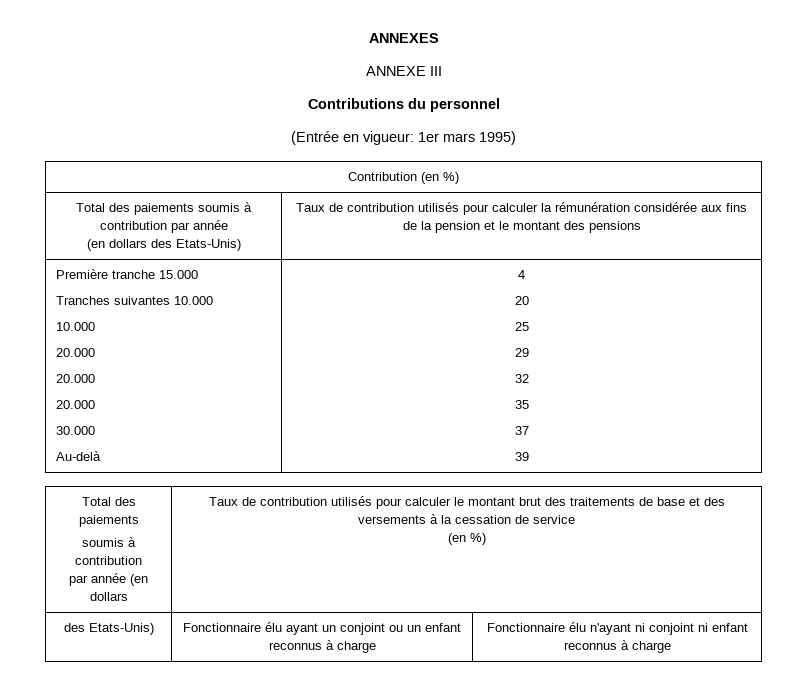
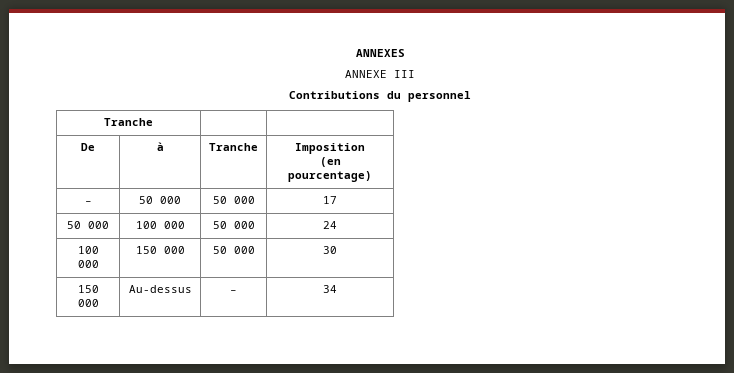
[291,131,516,145] [348,172,459,184] [76,202,252,215] [99,220,228,233] [86,239,241,251] [296,202,747,215] [402,221,641,233] [56,269,199,279] [56,296,214,305] [56,322,96,331] [56,348,96,357] [56,374,96,383] [56,400,96,409] [56,426,96,435] [56,451,102,461] [518,270,525,279] [514,296,529,305] [514,322,529,331] [514,348,529,357] [514,374,529,383] [514,400,529,409] [514,426,529,435] [514,452,529,461] [81,497,136,506] [78,515,139,527] [82,537,136,547] [75,556,142,565] [69,573,148,586] [89,592,128,601] [208,496,725,509] [358,514,575,524] [447,533,486,545] [63,623,154,635] [183,622,461,635] [268,640,376,653] [486,622,748,635] [563,640,671,653] // (Entrée en vigueur: 1er mars 1995) // Contribution (en %) // Total des paiements soumis à contribution par année // (en dollars des Etats-Unis) | Taux de contribution utilisés pour calculer la rémunération considérée aux fins de la pension et le montant des pensions // Première tranche 15.000 // Tranches suivantes 10.000 // 10.000 // 20.000 // 20.000 // 20.000 // 30.000 // Au-delà | 4 // 20 // 25 // 29 // 32 // 35 // 37 // 39 // Total des paiements // soumis à contribution // par année (en dollars | Taux de contribution utilisés pour calculer le montant brut des traitements de base et des versements à la cessation de service // (en %) // des Etats-Unis) | Fonctionnaire élu ayant un conjoint ou un enfant reconnus à charge | Fonctionnaire élu n'ayant ni conjoint ni enfant reconnus à charge -> [104,118,153,126] [81,143,95,151] [156,142,164,151] [209,143,258,151] [295,143,365,154] [319,157,341,167] [288,171,372,182] [84,201,92,204] [139,196,181,204] [212,196,255,204] [323,196,337,204] [67,221,109,229] [135,221,185,229] [212,221,255,229] [323,221,337,229] [77,246,99,254] [77,260,99,268] [135,246,185,254] [212,246,255,254] [323,246,337,254] [77,285,99,293] [77,299,99,307] [128,285,192,293] [230,290,237,293] [323,285,337,293] // Tranche | | // De | à | Tranche | Imposition // (en pourcentage) // – | 50 000 | 50 000 | 17 // 50 000 | 100 000 | 50 000 | 24 // 100 000 | 150 000 | 50 000 | 30 // 150 000 | Au-dessus | – | 34

